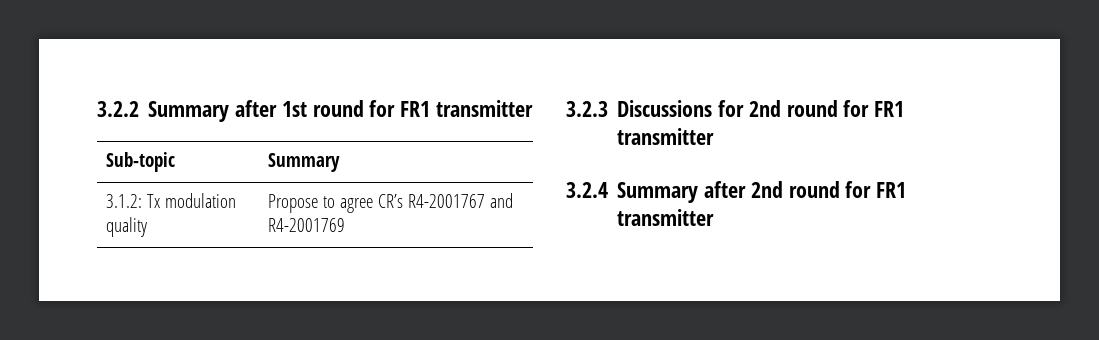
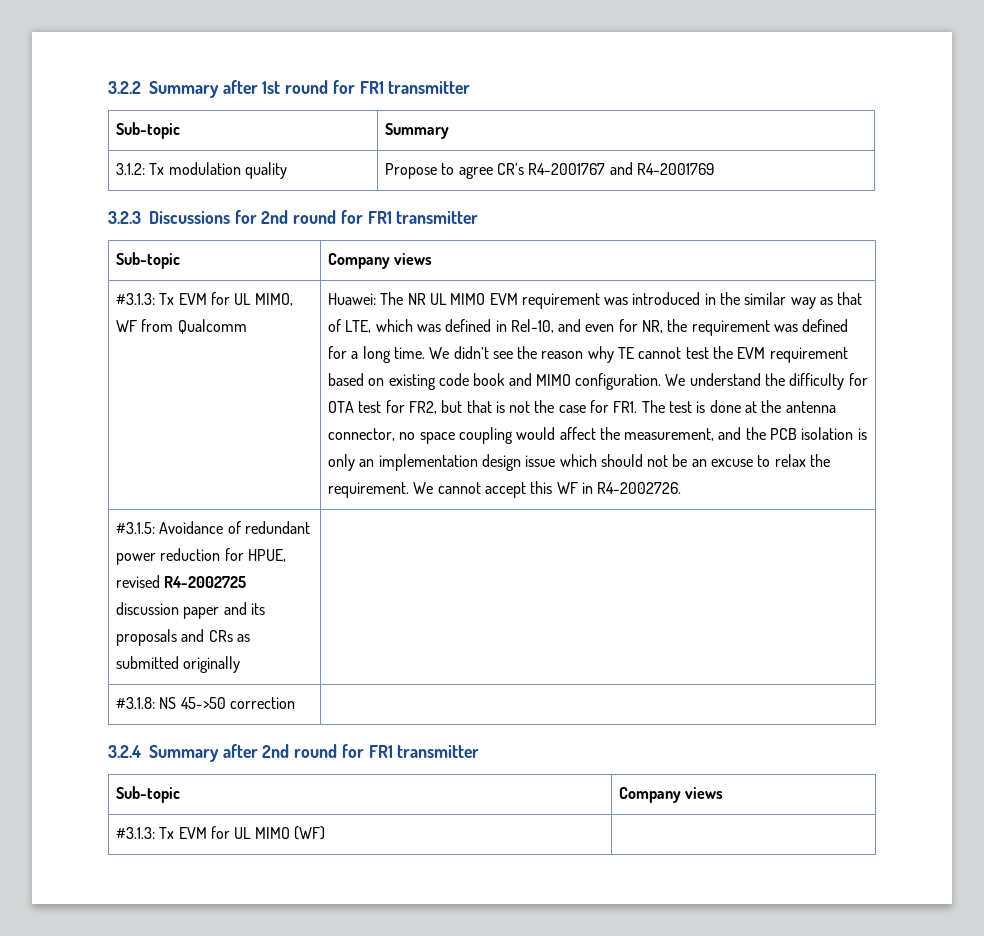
(715, 136) none -> [115,252,180,269] [327,253,433,269] [115,292,293,306] [115,319,247,334] [327,292,863,309] [327,319,849,336] [327,346,848,363] [327,373,868,390] [327,400,836,414] [327,427,867,444] [327,454,831,471] [327,481,682,498] [115,521,310,534] [115,548,286,565] [115,575,247,588] [115,602,265,619] [115,629,250,646] [115,656,241,673] [115,697,295,709] // Sub-topic | Company views // #3.1.3: Tx EVM for UL MIMO, WF from Qualcomm | Huawei: The NR UL MIMO EVM requirement was introduced in the similar way as that of LTE, which was defined in Rel-10, and even for NR, the requirement was defined for a long time. We didn’t see the reason why TE cannot test the EVM requirement based on existing code book and MIMO configuration. We understand the difficulty for OTA test for FR2, but that is not the case for FR1. The test is done at the antenna connector, no space coupling would affect the measurement, and the PCB isolation is only an implementation design issue which should not be an excuse to relax the requirement. We cannot accept this WF in R4-2002726. // #3.1.5: Avoidance of redundant power reduction for HPUE, revised R4-2002725 discussion paper and its proposals and CRs as submitted originally | // #3.1.8: NS 45->50 correction |
(715, 217) none -> [115,786,180,803] [618,787,724,803] [115,826,325,840] // Sub-topic | Company views // #3.1.3: Tx EVM for UL MIMO (WF) |

